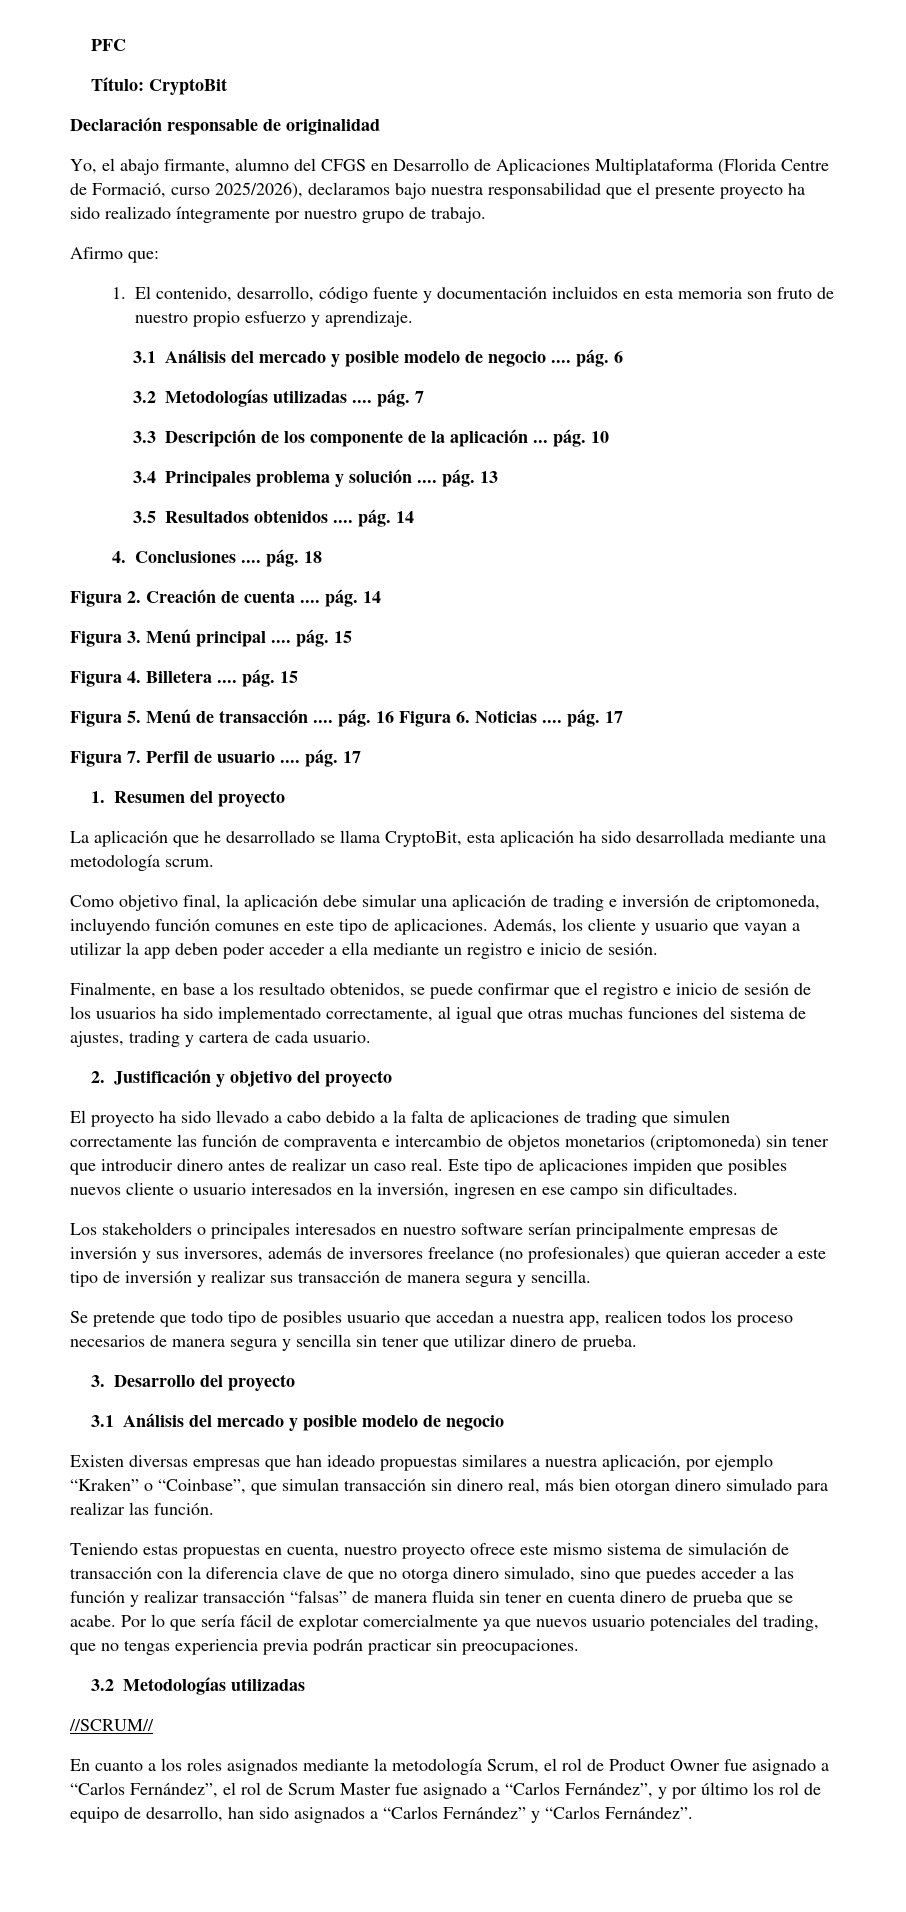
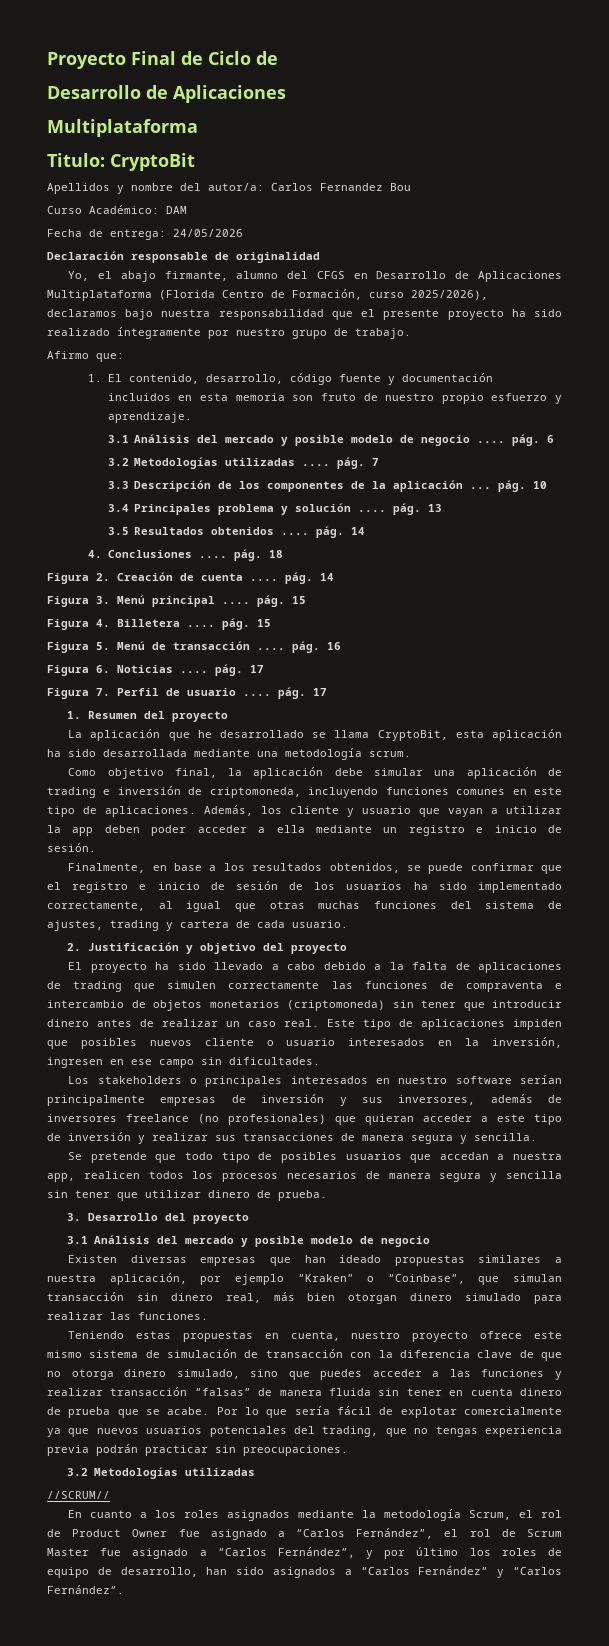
[91,39,127,51] [91,77,228,95] PFC // Título: CryptoBit -> [47,51,278,69] [47,85,286,103] [47,119,198,137] [47,153,195,171] [47,183,411,194] [47,205,187,214] [47,229,243,240] Proyecto Final de Ciclo de // Desarrollo de Aplicaciones // Multiplataforma // Titulo: CryptoBit // Apellidos y nombre del autor/a: Carlos Fernandez Bou // Curso Académico: DAM // Fecha de entrega: 24/05/2026
[781,159,829,171] [70,183,166,198] Centre de Formació, -> [222,289,362,300] Centro de Formación,
[310,430,404,447] componente -> [267,481,345,492] componentes
(394, 717) none -> (341, 646) //
[155,919,210,931] función -> [385,787,449,795] funciones
[259,982,325,995] resultado -> [252,863,323,871] resultados
[202,1135,257,1147] función -> [364,981,428,989] funciones
[298,1271,380,1283] transacción -> [243,1133,334,1141] transacciones
[347,1311,400,1323] usuario -> [345,1152,402,1160] usuarios
[737,1315,793,1327] proceso -> [222,1173,279,1182] procesos
[154,1503,214,1515] función. -> [138,1312,208,1320] funciones.
[70,1591,125,1603] función -> [481,1369,545,1377] funciones
[592,1615,645,1627] usuario -> [146,1426,203,1434] usuarios
[779,1782,799,1795] rol -> [501,1548,537,1556] roles

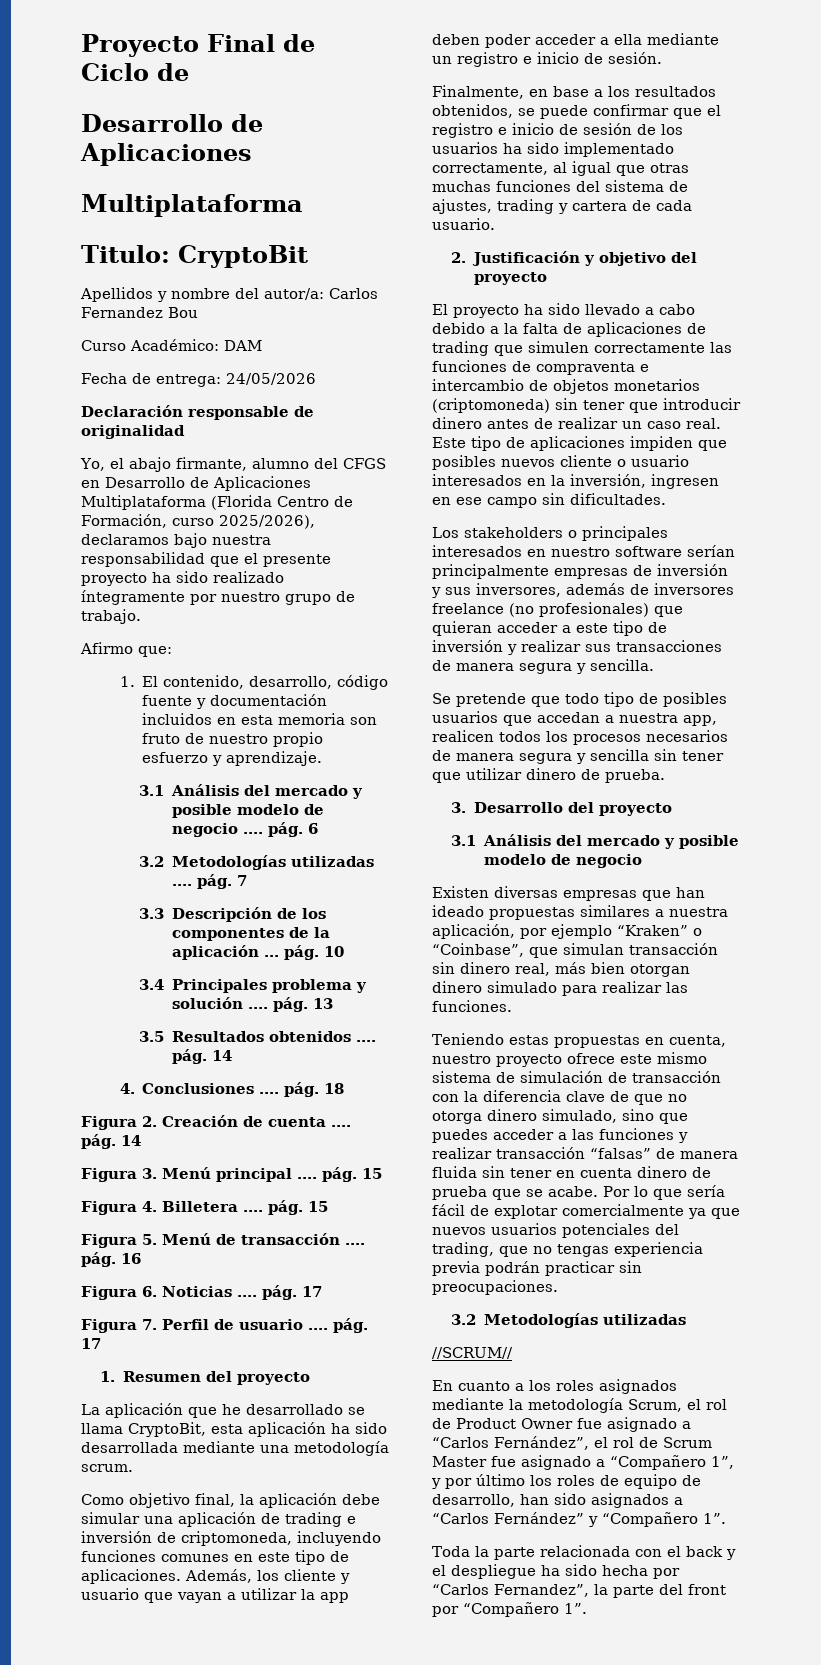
[217,1547,355,1558] “Carlos Fernández”, -> [610,1455,734,1470] “Compañero 1”,
[513,1567,562,1575] [47,1585,124,1594] “Carlos Fernández”. -> [602,1512,726,1527] [432,1545,736,1560] [432,1564,680,1579] [432,1584,726,1598] [432,1602,587,1617] “Compañero 1”. // Toda la parte relacionada con el back y el despliegue ha sido hecha por “Carlos Fernandez”, la parte del front por “Compañero 1”.

